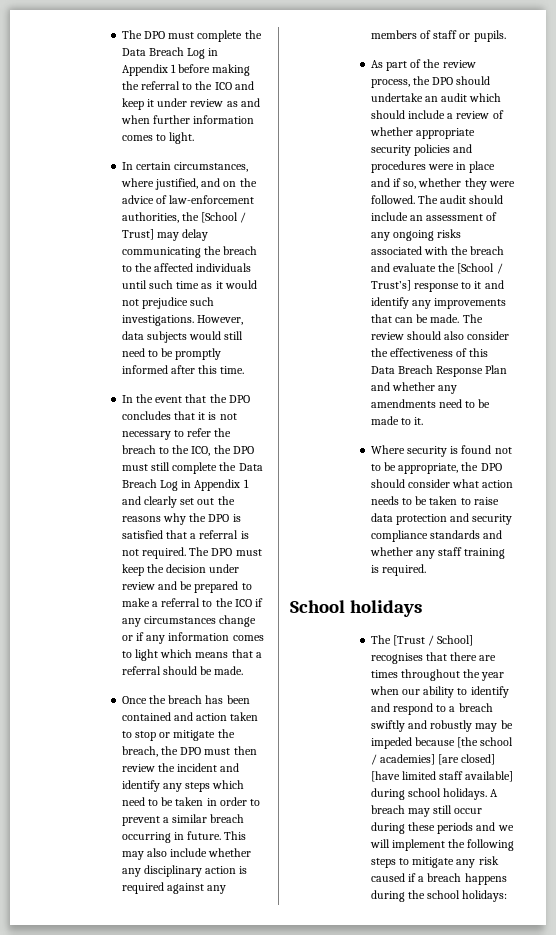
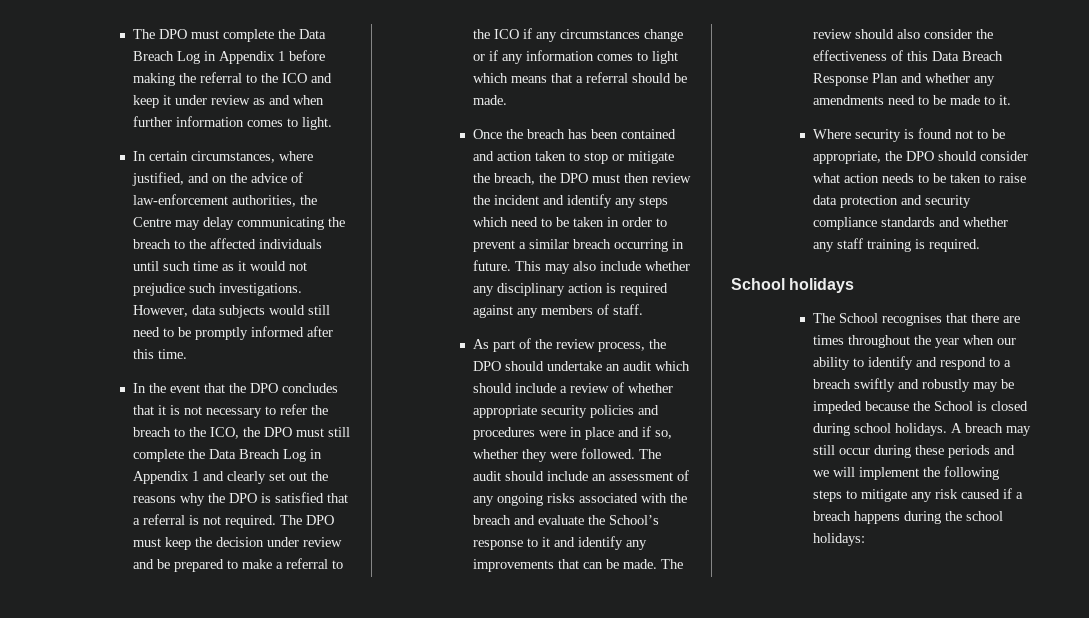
[201,212,247,223] [121,229,154,240] [School / Trust] -> [132,217,171,227] Centre
[433,30,506,42] staff or pupils. -> [612,304,643,315] staff.
[457,263,503,274] [370,280,411,291] [School / Trust’s] -> [608,515,659,525] School’s
[392,635,474,646] [Trust / School] -> [838,313,878,323] School
[457,737,514,748] [370,754,496,765] [370,771,514,782] [the school / academies] [are closed] [have limited staff available] -> [912,401,1028,411] the School is closed

